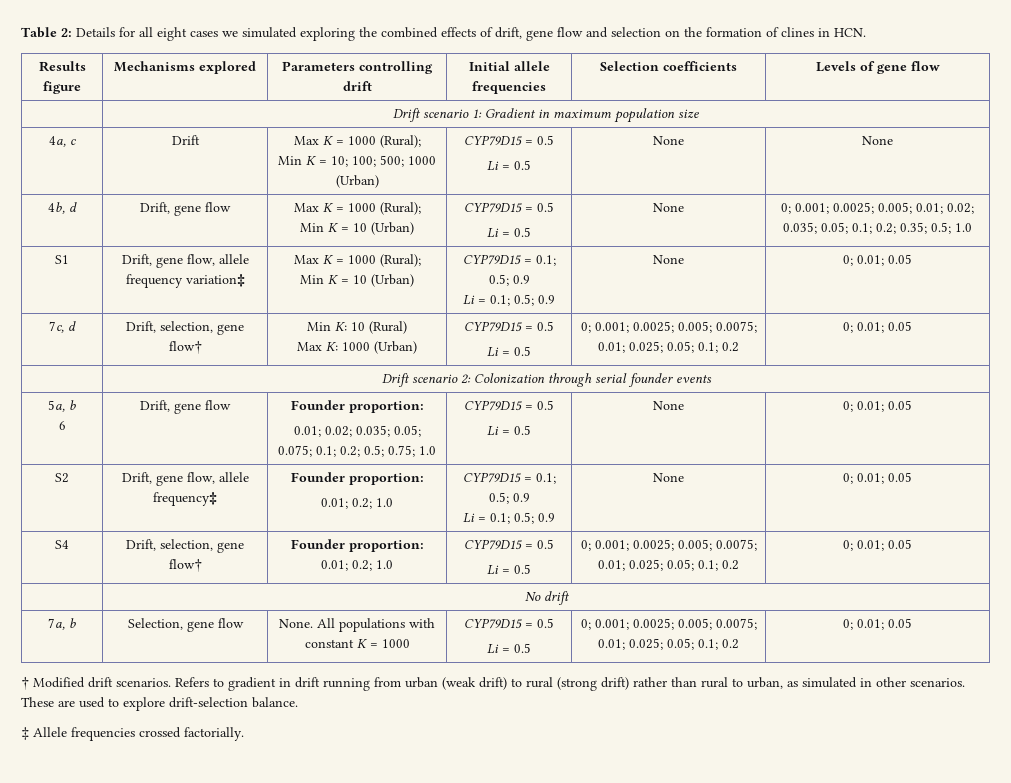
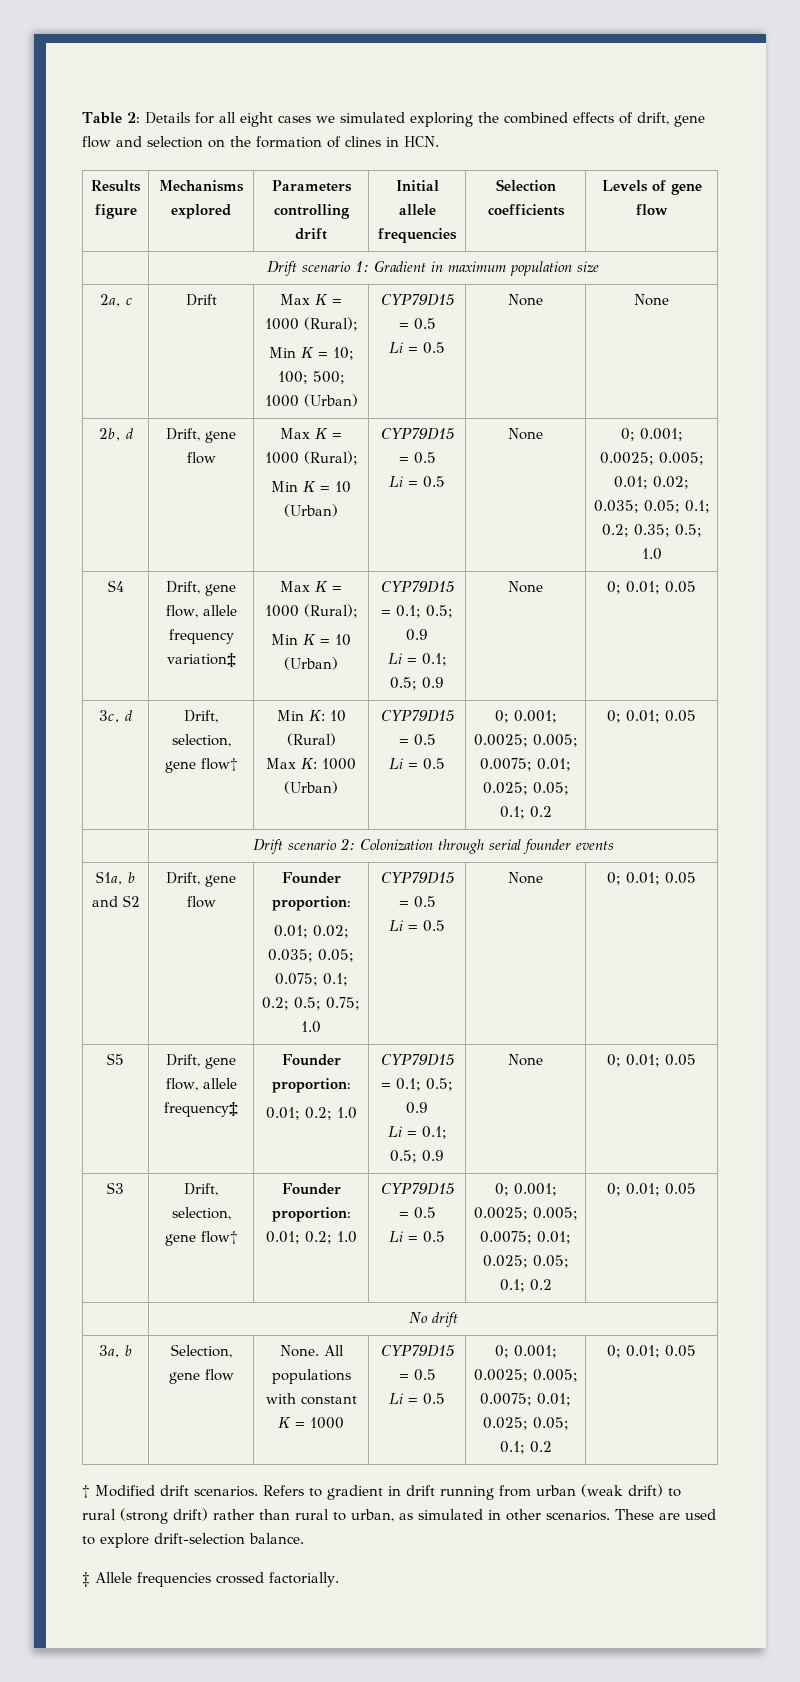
[49,136,66,147] 4a, -> [99,294,121,307] 2a,
[48,202,65,214] 4b, -> [98,428,121,441] 2b,
[55,255,69,264] S1 -> [107,580,124,592] S4
[49,321,64,333] 7c, -> [99,710,120,723] 3c,
[48,400,76,412] [58,421,66,430] 5a, b // 6 -> [96,871,135,885] [91,895,140,907] S1a, b and S2
[55,473,69,483] S2 -> [107,1053,124,1065] S5
[55,540,69,549] S4 -> [107,1182,124,1194] S3
[48,618,65,630] 7a, -> [99,1345,120,1358] 3a,

